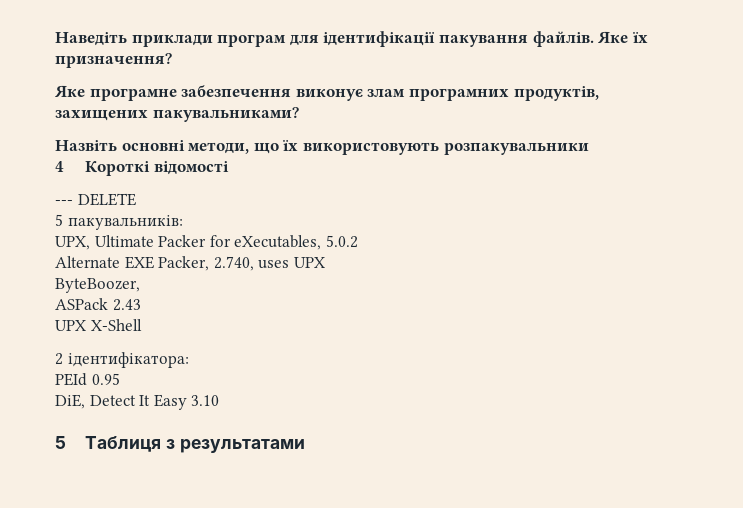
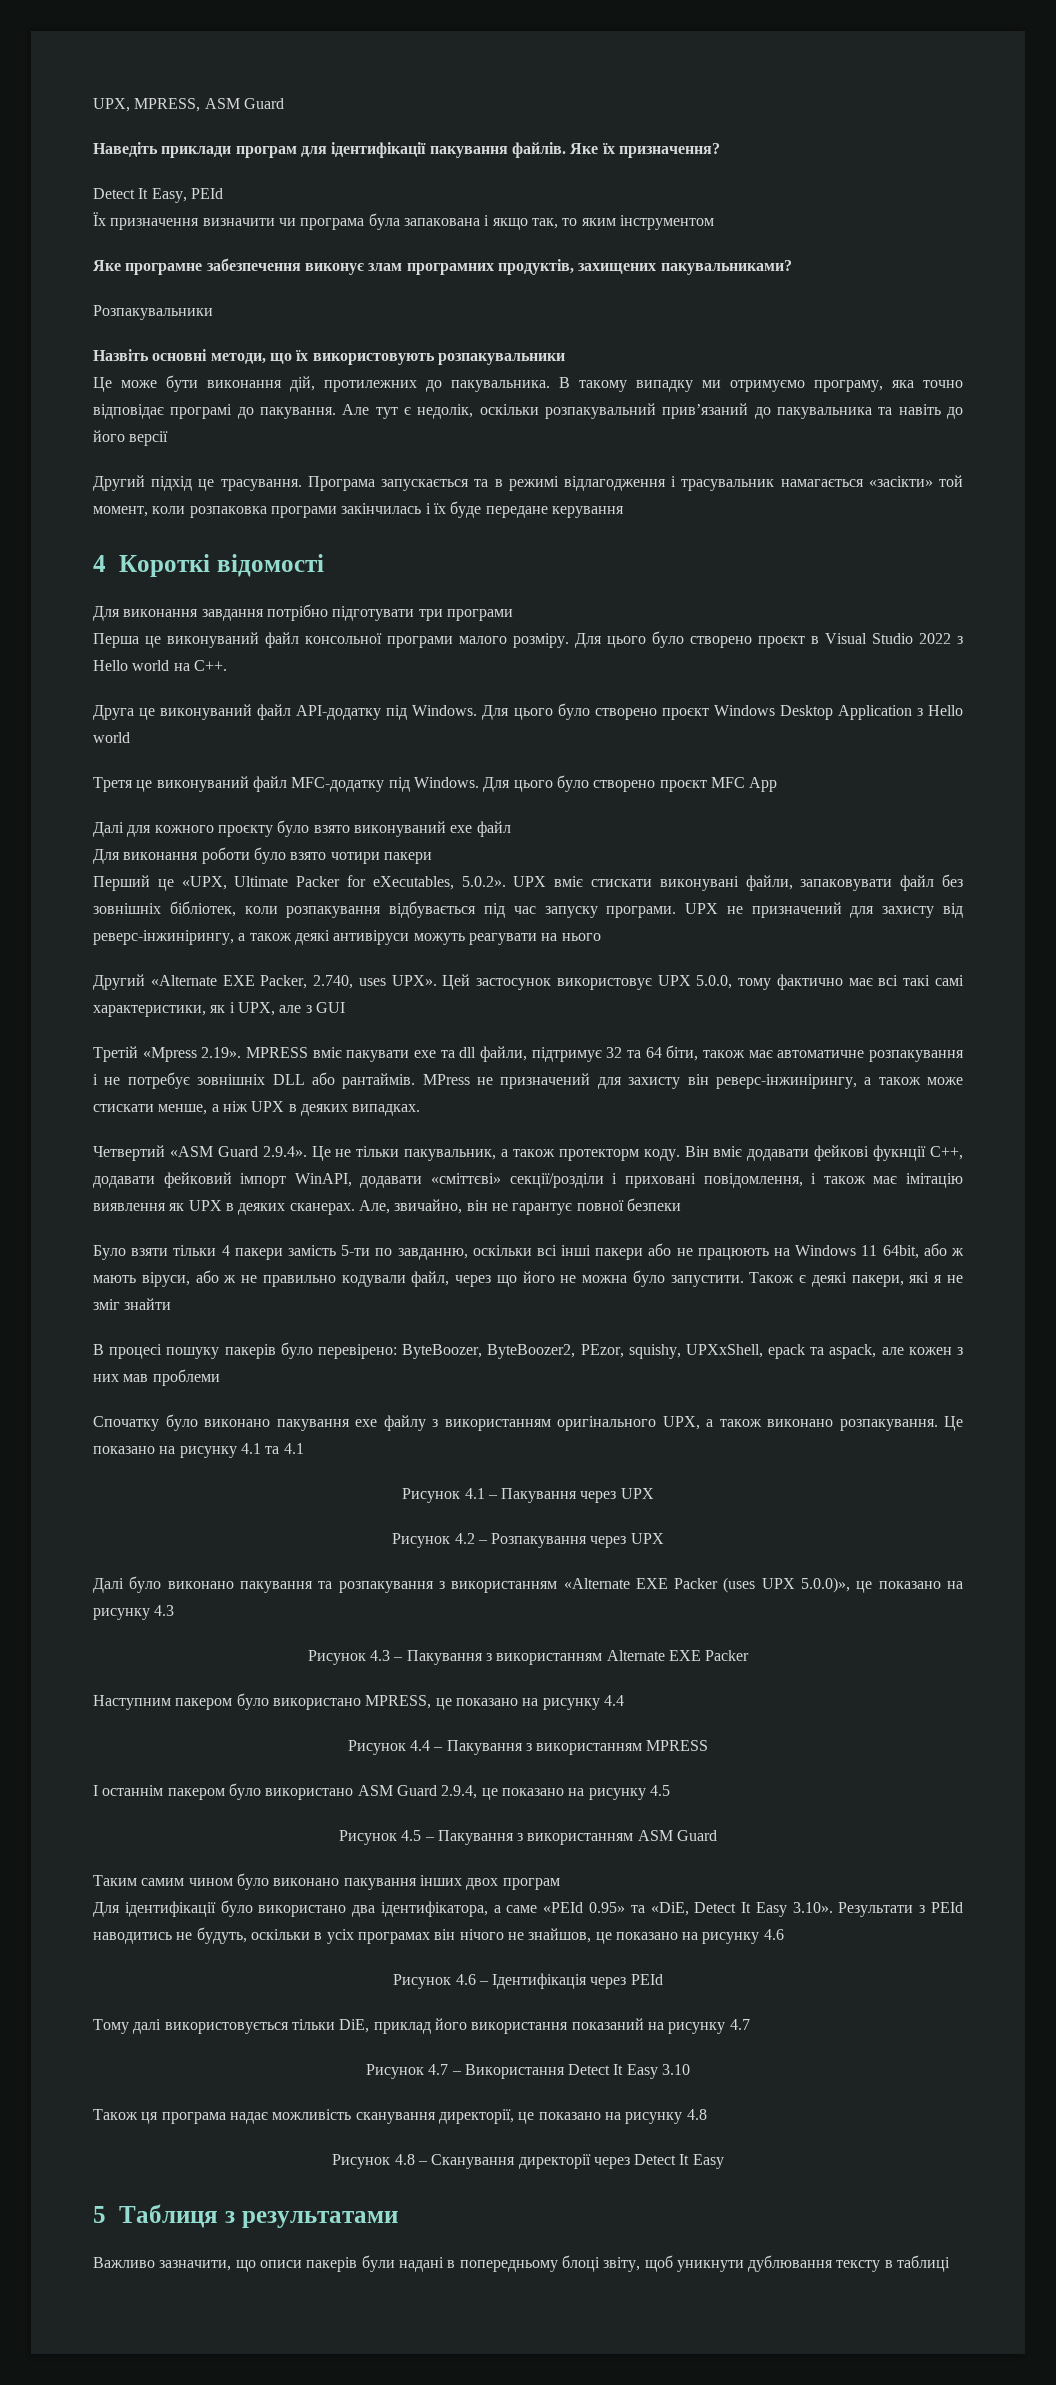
(55, 39) none -> [93,98,284,112] UPX, MPRESS, ASM Guard //
(172, 60) none -> [93,188,223,203] [93,212,714,230] // Detect It Easy, PEId // Їх призначення визначити чи програма була запакована і якщо так, то яким інструментом
(299, 114) none -> [93,305,213,320] // Розпакувальники
[55,161,229,176] [55,193,136,206] [55,214,183,230] [55,235,358,250] [55,256,325,271] [55,278,140,293] [55,298,141,311] [55,319,142,331] [55,352,189,368] [55,373,120,386] [55,394,220,410] [55,436,305,453] 4 Короткі відомості // --- DELETE // 5 пакувальників: // UPX, Ultimate Packer for eXecutables, 5.0.2 // Alternate EXE Packer, 2.740, uses UPX // ByteBoozer, // ASPack 2.43 // UPX X-Shell // 2 ідентифікатора: // PEId 0.95 // DiE, Detect It Easy 3.10 // 5 Таблиця з результатами -> [93,375,963,392] [93,403,964,419] [93,430,169,446] [93,475,963,491] [93,501,624,518] [93,554,324,577] [93,604,513,621] [93,631,963,648] [93,660,227,671] [93,703,963,720] [93,732,130,743] [93,775,778,792] [93,820,511,837] [93,847,432,864] [93,874,963,891] [93,901,964,918] [93,930,601,945] [93,974,964,990] [93,1002,345,1017] [93,1045,964,1062] [93,1072,963,1089] [93,1101,421,1116] [93,1145,963,1161] [93,1172,964,1188] [93,1198,681,1215] [93,1243,964,1260] [93,1270,964,1287] [93,1298,172,1310] [93,1342,963,1359] [93,1369,220,1386] [93,1414,963,1431] [93,1443,304,1458] [402,1488,654,1503] [392,1533,664,1548] [93,1576,963,1593] [93,1605,175,1620] [307,1650,750,1665] [93,1693,624,1710] [347,1740,709,1755] [93,1783,670,1800] [338,1830,718,1845] [93,1873,560,1890] [93,1900,964,1917] [93,1927,784,1944] [393,1973,663,1989] [93,2018,750,2034] [365,2064,691,2079] [93,2109,707,2124] [332,2154,724,2169] [93,2204,398,2228] [93,2255,951,2272] Це може бути виконання дій, протилежних до пакувальника. В такому випадку ми отримуємо програму, яка точно відповідає програмі до пакування. Але тут є недолік, оскільки розпакувальний прив’язаний до пакувальника та навіть до його версії // Другий підхід це трасування. Програма запускається та в режимі відлагодження і трасувальник намагається «засікти» той момент, коли розпаковка програми закінчилась і їх буде передане керування // 4 Короткі відомості // Для виконання завдання потрібно підготувати три програми // Перша це виконуваний файл консольної програми малого розміру. Для цього було створено проєкт в Visual Studio 2022 з Hello world на C++. // Друга це виконуваний файл API-додатку під Windows. Для цього було створено проєкт Windows Desktop Application з Hello world // Третя це виконуваний файл MFC-додатку під Windows. Для цього було створено проєкт MFC App // Далі для кожного проєкту було взято виконуваний exe файл // Для виконання роботи було взято чотири пакери // Перший це «UPX, Ultimate Packer for eXecutables, 5.0.2». UPX вміє стискати виконувані файли, запаковувати файл без зовнішніх бібліотек, коли розпакування відбувається під час запуску програми. UPX не призначений для захисту від реверс-інжинірингу, а також деякі антивіруси можуть реагувати на нього // Другий «Alternate EXE Packer, 2.740, uses UPX». Цей застосунок використовує UPX 5.0.0, тому фактично має всі такі самі характеристики, як і UPX, але з GUI // Третій «Mpress 2.19». MPRESS вміє пакувати exe та dll файли, підтримує 32 та 64 біти, також має автоматичне розпакування і не потребує зовнішніх DLL або рантаймів. MPress не призначений для захисту він реверс-інжинірингу, а також може стискати менше, а ніж UPX в деяких випадках. // Четвертий «ASM Guard 2.9.4». Це не тільки пакувальник, а також протекторм коду. Він вміє додавати фейкові фукнції C++, додавати фейковий імпорт WinAPI, додавати «сміттєві» секції/розділи і приховані повідомлення, і також має імітацію виявлення як UPX в деяких сканерах. Але, звичайно, він не гарантує повної безпеки // Було взяти тільки 4 пакери замість 5-ти по завданню, оскільки всі інші пакери або не працюють на Windows 11 64bit, або ж мають віруси, або ж не правильно кодували файл, через що його не можна було запустити. Також є деякі пакери, які я не зміг знайти // В процесі пошуку пакерів було перевірено: ByteBoozer, ByteBoozer2, PEzor, squishy, UPXxShell, epack та aspack, але кожен з них мав проблеми // Спочатку було виконано пакування exe файлу з використанням оригінального UPX, а також виконано розпакування. Це показано на рисунку 4.1 та 4.1 // Рисунок 4.1 – Пакування через UPX // Рисунок 4.2 – Розпакування через UPX // Далі було виконано пакування та розпакування з використанням «Alternate EXE Packer (uses UPX 5.0.0)», це показано на рисунку 4.3 // Рисунок 4.3 – Пакування з використанням Alternate EXE Packer // Наступним пакером було використано MPRESS, це показано на рисунку 4.4 // Рисунок 4.4 – Пакування з використанням MPRESS // І останнім пакером було використано ASM Guard 2.9.4, це показано на рисунку 4.5 // Рисунок 4.5 – Пакування з використанням ASM Guard // Таким самим чином було виконано пакування інших двох програм // Для ідентифікації було використано два ідентифікатора, а саме «PEId 0.95» та «DiE, Detect It Easy 3.10». Результати з PEId наводитись не будуть, оскільки в усіх програмах він нічого не знайшов, це показано на рисунку 4.6 // Рисунок 4.6 – Ідентифікація через PEId // Тому далі використовується тільки DiE, приклад його використання показаний на рисунку 4.7 // Рисунок 4.7 – Використання Detect It Easy 3.10 // Також ця програма надає можливість сканування директорії, це показано на рисунку 4.8 // Рисунок 4.8 – Сканування директорії через Detect It Easy // 5 Таблиця з результатами // Важливо зазначити, що описи пакерів були надані в попередньому блоці звіту, щоб уникнути дублювання тексту в таблиці

